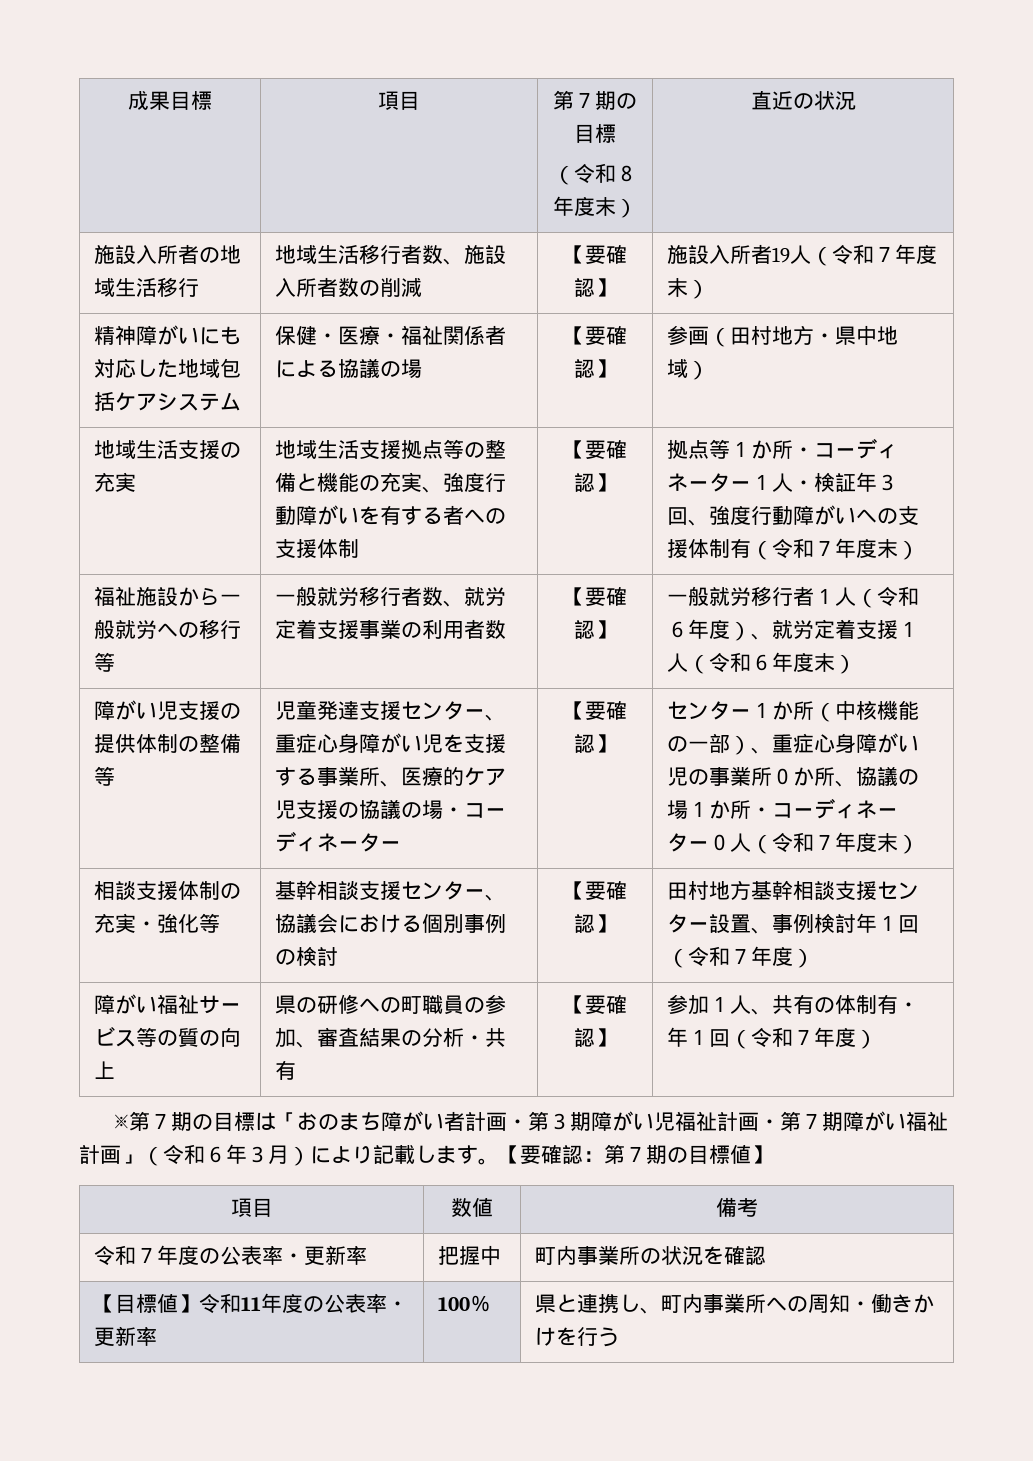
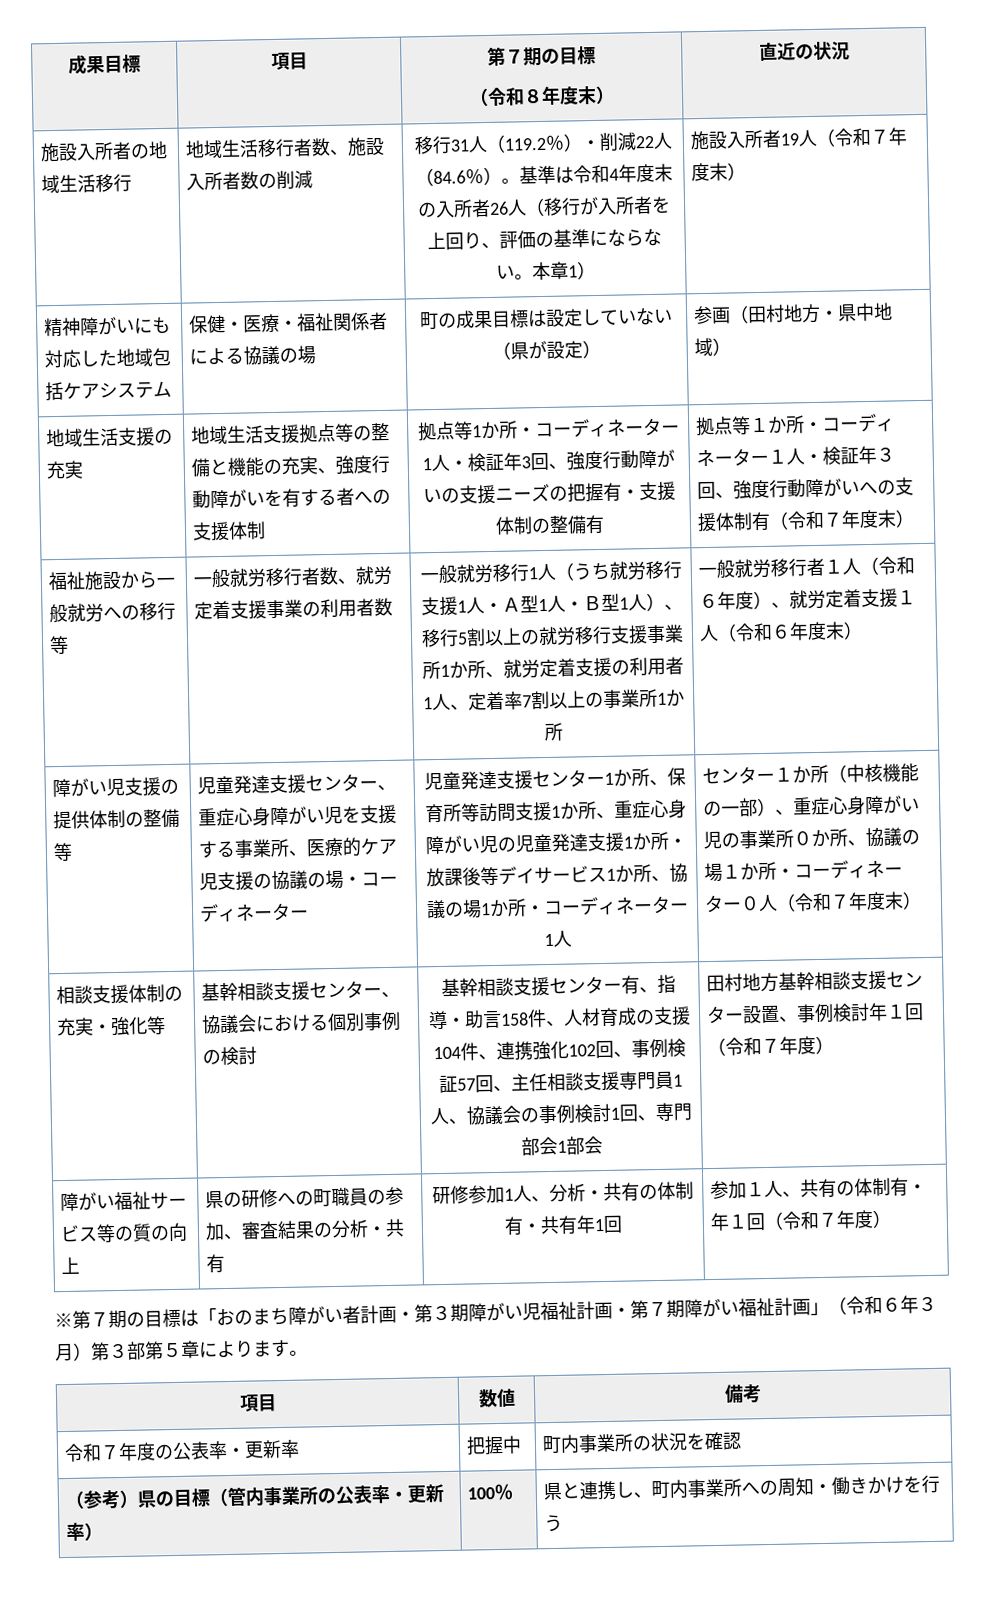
[563,245,627,264] [574,278,616,297] 【要確認】 -> [413,132,673,155] [414,163,673,187] [417,195,671,218] [427,228,662,250] [495,261,596,281] 移行31人（119.2％）・削減22人（84.6％）。基準は令和4年度末の入所者26人（移行が入所者を上回り、評価の基準にならない。本章1）
[563,326,627,345] [574,359,616,378] 【要確認】 -> [419,307,673,330] [492,339,601,360] 町の成果目標は設定していない（県が設定）
[563,440,627,459] [574,473,616,492] 【要確認】 -> [417,417,680,442] [422,449,675,472] [423,481,676,505] [495,514,605,535] 拠点等1か所・コーディネーター1人・検証年3回、強度行動障がいの支援ニーズの把握有・支援体制の整備有
[563,587,627,606] [574,620,616,639] 【要確認】 -> [419,560,682,584] [420,592,683,616] [420,624,684,648] [421,656,684,680] [422,688,685,711] [544,722,563,742] 一般就労移行1人（うち就労移行支援1人・Ａ型1人・Ｂ型1人）、移行5割以上の就労移行支援事業所1か所、就労定着支援の利用者1人、定着率7割以上の事業所1か所
[563,701,627,720] [574,734,616,753] 【要確認】 -> [423,767,686,791] [424,799,687,823] [424,831,687,855] [425,863,688,888] [425,895,689,919] [543,930,572,947] 児童発達支援センター1か所、保育所等訪問支援1か所、重症心身障がい児の児童発達支援1か所・放課後等デイサービス1か所、協議の場1か所・コーディネーター1人
[563,881,627,900] [574,914,616,933] 【要確認】 -> [441,974,676,997] [427,1006,691,1030] [433,1038,686,1061] [438,1071,683,1094] [429,1102,692,1126] [520,1136,603,1156] 基幹相談支援センター有、指導・助言158件、人材育成の支援104件、連携強化102回、事例検証57回、主任相談支援専門員1人、協議会の事例検討1回、専門部会1部会
[563,995,627,1014] [574,1028,616,1047] 【要確認】 -> [431,1181,694,1205] [503,1215,623,1236] 研修参加1人、分析・共有の体制有・共有年1回
[310,1144,772,1165] により記載します。【要確認：第７期の目標値】 -> [90,1339,308,1361] 第３部第５章によります。
[94,1293,409,1314] [94,1326,158,1347] 【目標値】令和11年度の公表率・更新率 -> [65,1484,446,1510] [66,1522,104,1542] （参考）県の目標（管内事業所の公表率・更新率）

